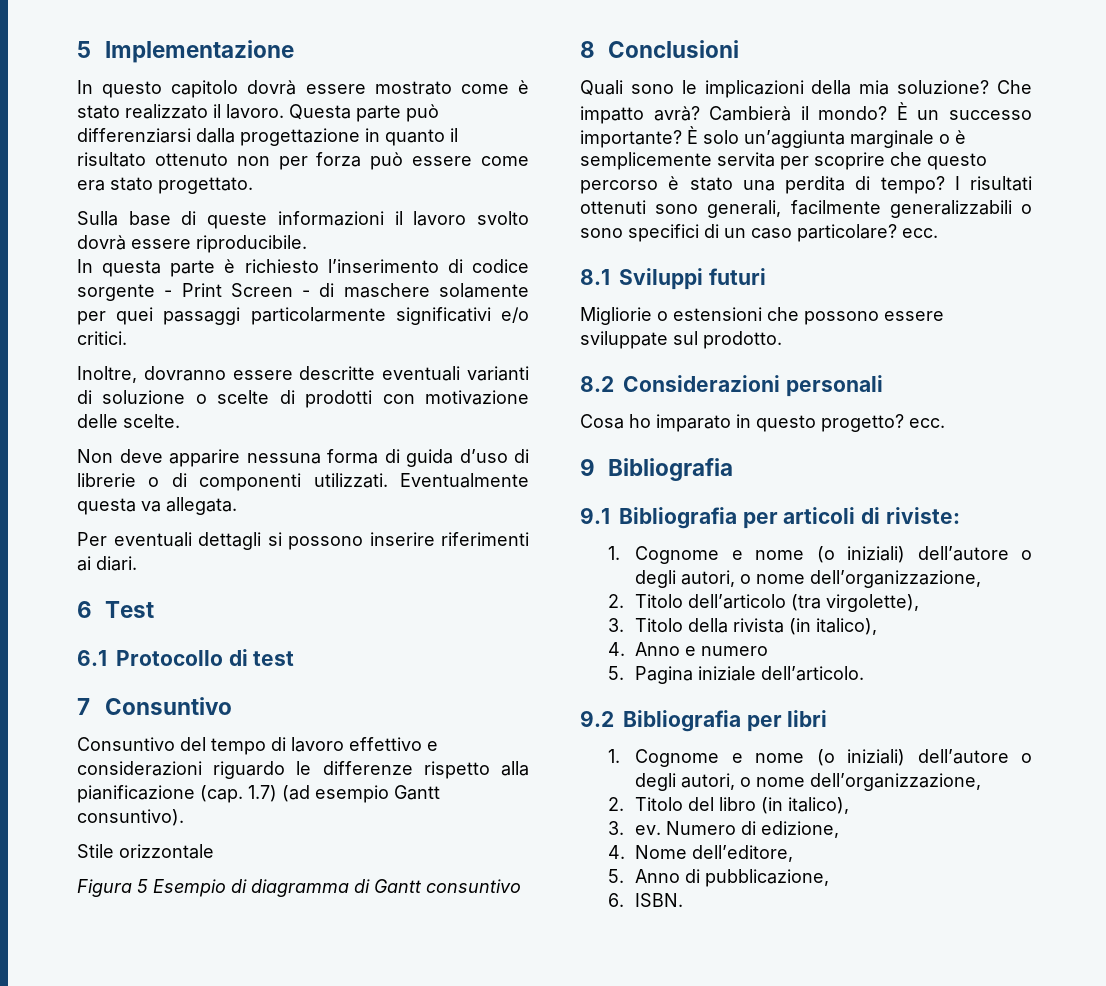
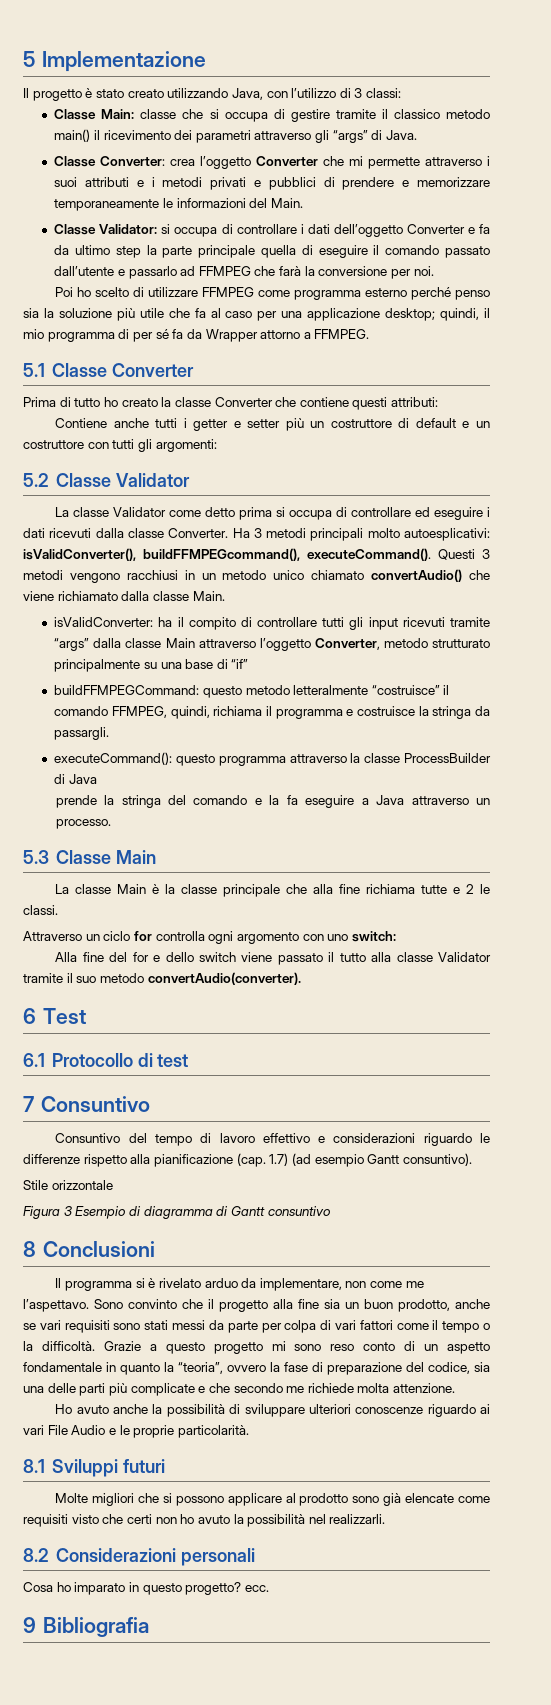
[77,80,529,98] [77,104,439,122] [77,128,458,146] [77,152,529,170] [77,177,253,194] [77,211,529,229] [77,235,307,253] [77,259,529,277] [77,283,529,301] [77,307,529,325] [77,331,127,345] [77,366,529,383] [77,390,529,408] [77,414,180,428] [77,449,529,467] [77,473,529,491] [77,497,237,515] [77,532,529,550] [77,556,137,571] In questo capitolo dovrà essere mostrato come è stato realizzato il lavoro. Questa parte può differenziarsi dalla progettazione in quanto il risultato ottenuto non per forza può essere come era stato progettato. // Sulla base di queste informazioni il lavoro svolto dovrà essere riproducibile. // In questa parte è richiesto l’inserimento di codice sorgente - Print Screen - di maschere solamente per quei passaggi particolarmente significativi e/o critici. // Inoltre, dovranno essere descritte eventuali varianti di soluzione o scelte di prodotti con motivazione delle scelte. // Non deve apparire nessuna forma di guida d’uso di librerie o di componenti utilizzati. Eventualmente questa va allegata. // Per eventuali dettagli si possono inserire riferimenti ai diari. -> [23,88,402,101] [54,109,490,122] [54,129,418,143] [54,156,490,169] [54,177,490,190] [54,198,303,211] [54,224,490,237] [54,245,490,258] [54,266,434,279] [55,287,491,300] [23,308,491,321] [23,329,370,342] [23,363,194,377] [23,397,439,410] [55,418,490,431] [23,439,217,452] [23,473,190,487] [55,507,490,520] [23,528,491,541] [23,548,490,561] [23,569,491,583] [23,591,225,601] [54,617,491,630] [54,638,490,651] [54,659,249,672] [54,685,450,698] [54,706,491,719] [54,727,110,740] [54,752,491,766] [54,774,97,784] [55,795,491,808] [55,819,111,829] [23,850,156,864] [55,884,490,897] [23,905,58,915] [23,931,396,944] [55,952,492,965] [23,972,301,985] Il progetto è stato creato utilizzando Java, con l’utilizzo di 3 classi: // Classe Main: classe che si occupa di gestire tramite il classico metodo main() il ricevimento dei parametri attraverso gli “args” di Java. // Classe Converter: crea l’oggetto Converter che mi permette attraverso i suoi attributi e i metodi privati e pubblici di prendere e memorizzare temporaneamente le informazioni del Main. // Classe Validator: si occupa di controllare i dati dell’oggetto Converter e fa da ultimo step la parte principale quella di eseguire il comando passato dall’utente e passarlo ad FFMPEG che farà la conversione per noi. // Poi ho scelto di utilizzare FFMPEG come programma esterno perché penso sia la soluzione più utile che fa al caso per una applicazione desktop; quindi, il mio programma di per sé fa da Wrapper attorno a FFMPEG. // 5.1 Classe Converter // Prima di tutto ho creato la classe Converter che contiene questi attributi: // Contiene anche tutti i getter e setter più un costruttore di default e un costruttore con tutti gli argomenti: // 5.2 Classe Validator // La classe Validator come detto prima si occupa di controllare ed eseguire i dati ricevuti dalla classe Converter. Ha 3 metodi principali molto autoesplicativi: isValidConverter(), buildFFMPEGcommand(), executeCommand(). Questi 3 metodi vengono racchiusi in un metodo unico chiamato convertAudio() che viene richiamato dalla classe Main. // isValidConverter: ha il compito di controllare tutti gli input ricevuti tramite “args” dalla classe Main attraverso l’oggetto Converter, metodo strutturato principalmente su una base di “if” // buildFFMPEGCommand: questo metodo letteralmente “costruisce” il comando FFMPEG, quindi, richiama il programma e costruisce la stringa da passargli. // executeCommand(): questo programma attraverso la classe ProcessBuilder di Java // prende la stringa del comando e la fa eseguire a Java attraverso un processo. // 5.3 Classe Main // La classe Main è la classe principale che alla fine richiama tutte e 2 le classi. // Attraverso un ciclo for controlla ogni argomento con uno switch: // Alla fine del for e dello switch viene passato il tutto alla classe Validator tramite il suo metodo convertAudio(converter).
[137,879,148,893] 5 -> [63,1206,73,1216] 3
[580,80,1032,98] [580,102,1032,124] [580,126,966,148] [580,152,987,170] [580,176,1032,194] [580,200,1032,218] [580,224,938,242] [580,268,766,290] [580,307,944,325] [580,331,782,349] Quali sono le implicazioni della mia soluzione? Che impatto avrà? Cambierà il mondo? È un successo importante? È solo un’aggiunta marginale o è semplicemente servita per scoprire che questo percorso è stato una perdita di tempo? I risultati ottenuti sono generali, facilmente generalizzabili o sono specifici di un caso particolare? ecc. // 8.1 Sviluppi futuri // Migliorie o estensioni che possono essere sviluppate sul prodotto. -> [55,1278,424,1291] [23,1299,490,1312] [23,1320,490,1333] [23,1341,491,1354] [23,1362,490,1375] [23,1383,456,1396] [55,1404,490,1417] [23,1425,249,1438] [23,1459,165,1477] [55,1493,490,1506] [23,1514,386,1527] Il programma si è rivelato arduo da implementare, non come me l’aspettavo. Sono convinto che il progetto alla fine sia un buon prodotto, anche se vari requisiti sono stati messi da parte per colpa di vari fattori come il tempo o la difficoltà. Grazie a questo progetto mi sono reso conto di un aspetto fondamentale in quanto la “teoria”, ovvero la fase di preparazione del codice, sia una delle parti più complicate e che secondo me richiede molta attenzione. // Ho avuto anche la possibilità di sviluppare ulteriori conoscenze riguardo ai vari File Audio e le proprie particolarità. // 8.1 Sviluppi futuri // Molte migliori che si possono applicare al prodotto sono già elencate come requisiti visto che certi non ho avuto la possibilità nel realizzarli.
[580,507,960,529] [607,546,1032,564] [635,570,982,588] [607,594,920,612] [607,618,878,635] [607,642,769,656] [607,666,865,684] [580,710,828,732] [607,749,1032,767] [635,773,982,791] [607,797,850,814] [607,821,840,838] [607,845,794,862] [607,869,830,887] [607,893,684,907] // 9.1 Bibliografia per articoli di riviste: // 1. Cognome e nome (o iniziali) dell’autore o degli autori, o nome dell’organizzazione, // 2. Titolo dell’articolo (tra virgolette), // 3. Titolo della rivista (in italico), // 4. Anno e numero // 5. Pagina iniziale dell’articolo. // 9.2 Bibliografia per libri // 1. Cognome e nome (o iniziali) dell’autore o degli autori, o nome dell’organizzazione, // 2. Titolo del libro (in italico), // 3. ev. Numero di edizione, // 4. Nome dell’editore, // 5. Anno di pubblicazione, // 6. ISBN. -> (149, 1627) none

